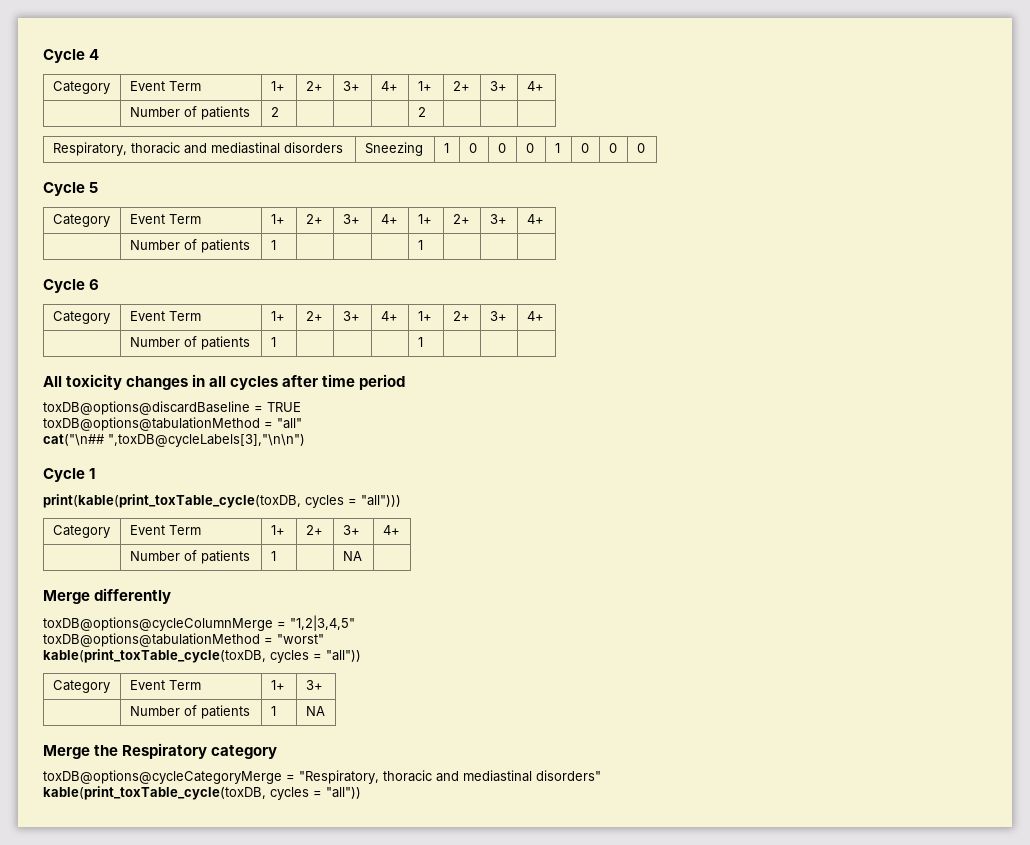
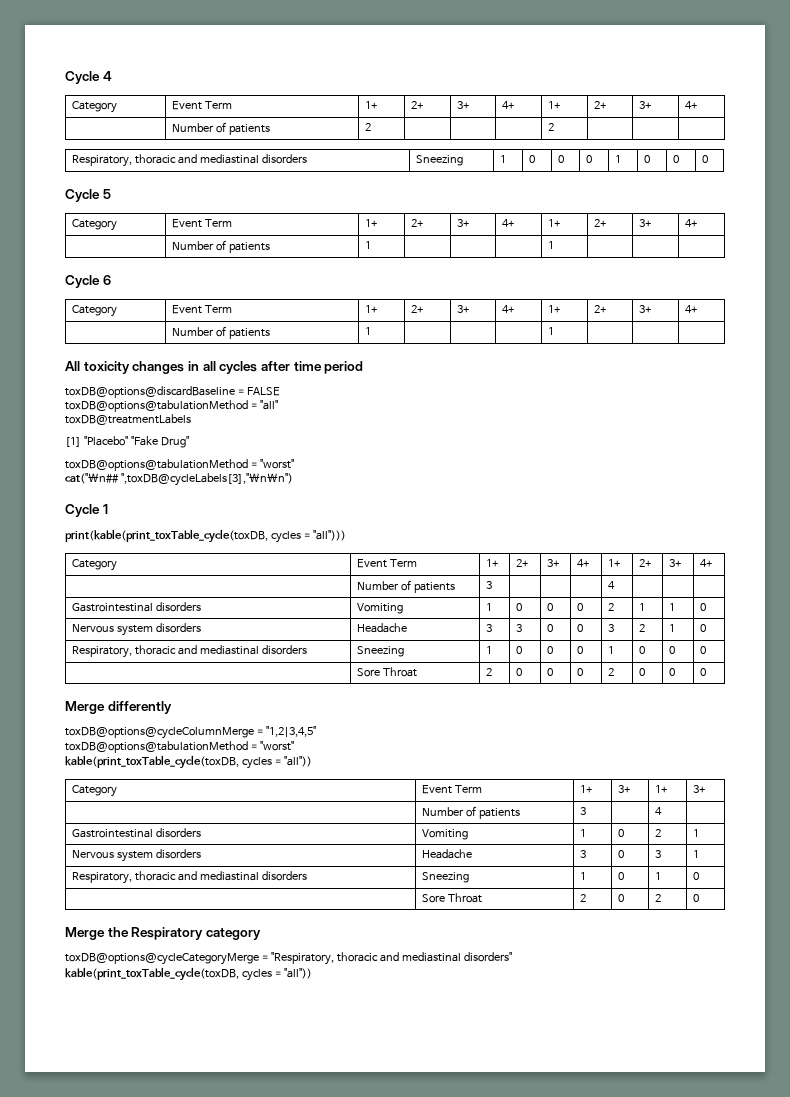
[267,402,301,412] TRUE -> [246,387,280,396] FALSE
(302, 423) none -> [65,414,191,425] [65,436,189,448] [65,459,294,471] // toxDB@treatmentLabels // [1] "Placebo" "Fake Drug" // toxDB@options@tabulationMethod = "worst"
[129,550,250,564] [270,551,276,561] [342,551,362,561] // | Number of patients | 1 | | NA | -> [608,559,621,567] [639,559,652,567] [669,559,682,567] [700,559,713,567] [357,580,456,593] [486,581,493,589] [608,581,616,589] [72,602,202,612] [357,603,404,614] [486,603,493,611] [516,603,523,611] [547,603,554,611] [577,603,584,611] [608,603,615,611] [639,603,646,611] [669,603,676,611] [700,603,707,611] [72,623,202,636] [357,623,408,633] [486,624,493,632] [516,624,523,632] [547,624,554,632] [577,624,584,632] [608,624,615,632] [639,624,646,632] [669,624,676,632] [700,624,707,632] [72,645,307,658] [357,646,405,657] [486,646,493,654] [516,646,523,654] [547,646,554,654] [577,646,584,654] [608,646,615,654] [639,646,646,654] [669,646,676,654] [700,646,707,654] [357,667,418,677] [486,668,493,676] [516,668,523,676] [547,668,554,676] [577,668,584,676] [608,668,615,676] [639,668,646,676] [669,668,676,676] [700,668,707,676] | 1+ | 2+ | 3+ | 4+ // | Number of patients | 3 | | | | 4 | | | // Gastrointestinal disorders | Vomiting | 1 | 0 | 0 | 0 | 2 | 1 | 1 | 0 // Nervous system disorders | Headache | 3 | 3 | 0 | 0 | 3 | 2 | 1 | 0 // Respiratory, thoracic and mediastinal disorders | Sneezing | 1 | 0 | 0 | 0 | 1 | 0 | 0 | 0 // | Sore Throat | 2 | 0 | 0 | 0 | 2 | 0 | 0 | 0
[129,705,250,719] [270,706,276,716] [305,706,325,716] // | Number of patients | 1 | NA -> [655,785,668,793] [693,785,706,793] [422,806,521,819] [580,807,587,815] [655,807,663,815] [72,828,202,838] [422,829,469,840] [580,829,587,837] [618,829,625,837] [655,829,662,837] [693,829,700,837] [72,849,202,862] [422,849,473,859] [580,850,587,858] [618,850,625,858] [655,850,662,858] [693,850,700,858] [72,871,307,884] [422,872,470,883] [580,872,587,880] [618,872,625,880] [655,872,662,880] [693,872,700,880] [422,893,483,903] [580,894,587,902] [618,894,625,902] [655,894,662,902] [693,894,700,902] | 1+ | 3+ // | Number of patients | 3 | | 4 | // Gastrointestinal disorders | Vomiting | 1 | 0 | 2 | 1 // Nervous system disorders | Headache | 3 | 0 | 3 | 1 // Respiratory, thoracic and mediastinal disorders | Sneezing | 1 | 0 | 1 | 0 // | Sore Throat | 2 | 0 | 2 | 0

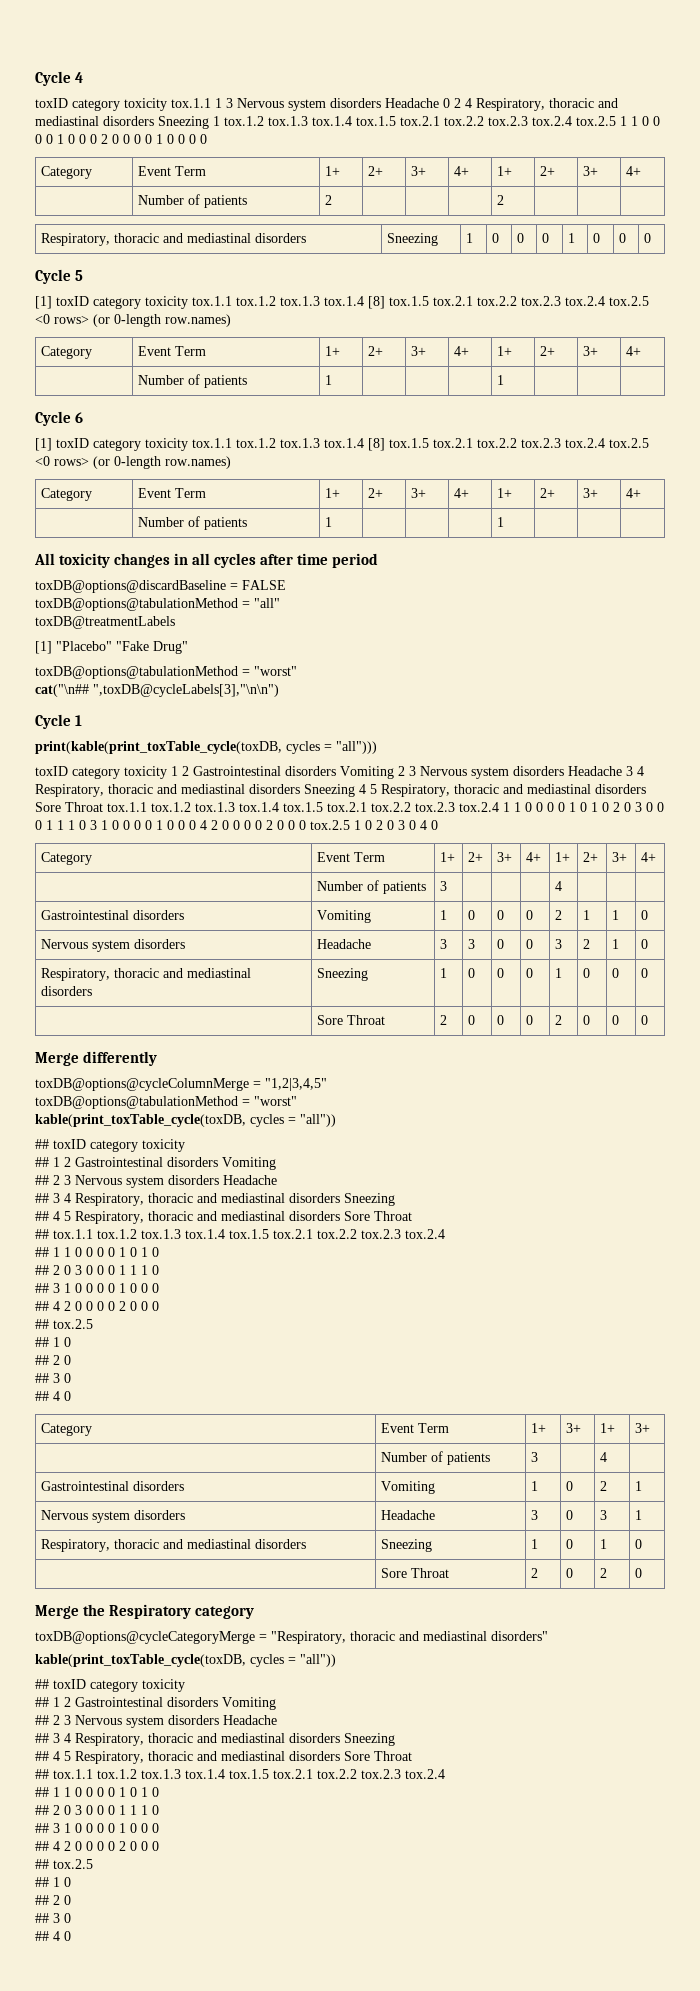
(112, 76) none -> [35,98,618,111] [35,116,660,129] [35,134,207,144] // toxID category toxicity tox.1.1 1 3 Nervous system disorders Headache 0 2 4 Respiratory, thoracic and mediastinal disorders Sneezing 1 tox.1.2 tox.1.3 tox.1.4 tox.1.5 tox.2.1 tox.2.2 tox.2.3 tox.2.4 tox.2.5 1 1 0 0 0 0 1 0 0 0 2 0 0 0 0 1 0 0 0 0
(111, 194) none -> [35,296,649,309] [35,314,231,327] // [1] toxID category toxicity tox.1.1 tox.1.2 tox.1.3 tox.1.4 [8] tox.1.5 tox.2.1 tox.2.2 tox.2.3 tox.2.4 tox.2.5 <0 rows> (or 0-length row.names)
(111, 280) none -> [35,438,649,451] [35,456,231,469] // [1] toxID category toxicity tox.1.1 tox.1.2 tox.1.3 tox.1.4 [8] tox.1.5 tox.2.1 tox.2.2 tox.2.3 tox.2.4 tox.2.5 <0 rows> (or 0-length row.names)
(346, 535) none -> [35,766,644,779] [35,784,646,797] [35,802,664,812] [35,820,438,830] // toxID category toxicity 1 2 Gastrointestinal disorders Vomiting 2 3 Nervous system disorders Headache 3 4 Respiratory, thoracic and mediastinal disorders Sneezing 4 5 Respiratory, thoracic and mediastinal disorders Sore Throat tox.1.1 tox.1.2 tox.1.3 tox.1.4 tox.1.5 tox.2.1 tox.2.2 tox.2.3 tox.2.4 1 1 0 0 0 0 1 0 1 0 2 0 3 0 0 0 1 1 1 0 3 1 0 0 0 0 1 0 0 0 4 2 0 0 0 0 2 0 0 0 tox.2.5 1 0 2 0 3 0 4 0
(312, 761) none -> [35,1139,185,1152] [35,1157,276,1170] [35,1175,277,1188] [35,1193,395,1206] [35,1211,412,1224] [35,1229,445,1239] [35,1247,159,1257] [35,1265,159,1275] [35,1283,159,1293] [35,1301,159,1311] [35,1319,93,1329] [35,1337,71,1347] [35,1355,71,1365] [35,1373,71,1383] [35,1391,71,1401] // ## toxID category toxicity // ## 1 2 Gastrointestinal disorders Vomiting // ## 2 3 Nervous system disorders Headache // ## 3 4 Respiratory, thoracic and mediastinal disorders Sneezing // ## 4 5 Respiratory, thoracic and mediastinal disorders Sore Throat // ## tox.1.1 tox.1.2 tox.1.3 tox.1.4 tox.1.5 tox.2.1 tox.2.2 tox.2.3 tox.2.4 // ## 1 1 0 0 0 0 1 0 1 0 // ## 2 0 3 0 0 0 1 1 1 0 // ## 3 1 0 0 0 0 1 0 0 0 // ## 4 2 0 0 0 0 2 0 0 0 // ## tox.2.5 // ## 1 0 // ## 2 0 // ## 3 0 // ## 4 0
(312, 973) none -> [35,1679,185,1692] [35,1697,276,1710] [35,1715,277,1728] [35,1733,395,1746] [35,1751,412,1764] [35,1769,445,1779] [35,1787,159,1797] [35,1805,159,1815] [35,1823,159,1833] [35,1841,159,1851] [35,1859,93,1869] [35,1877,71,1887] [35,1895,71,1905] [35,1913,71,1923] [35,1931,71,1941] // ## toxID category toxicity // ## 1 2 Gastrointestinal disorders Vomiting // ## 2 3 Nervous system disorders Headache // ## 3 4 Respiratory, thoracic and mediastinal disorders Sneezing // ## 4 5 Respiratory, thoracic and mediastinal disorders Sore Throat // ## tox.1.1 tox.1.2 tox.1.3 tox.1.4 tox.1.5 tox.2.1 tox.2.2 tox.2.3 tox.2.4 // ## 1 1 0 0 0 0 1 0 1 0 // ## 2 0 3 0 0 0 1 1 1 0 // ## 3 1 0 0 0 0 1 0 0 0 // ## 4 2 0 0 0 0 2 0 0 0 // ## tox.2.5 // ## 1 0 // ## 2 0 // ## 3 0 // ## 4 0

